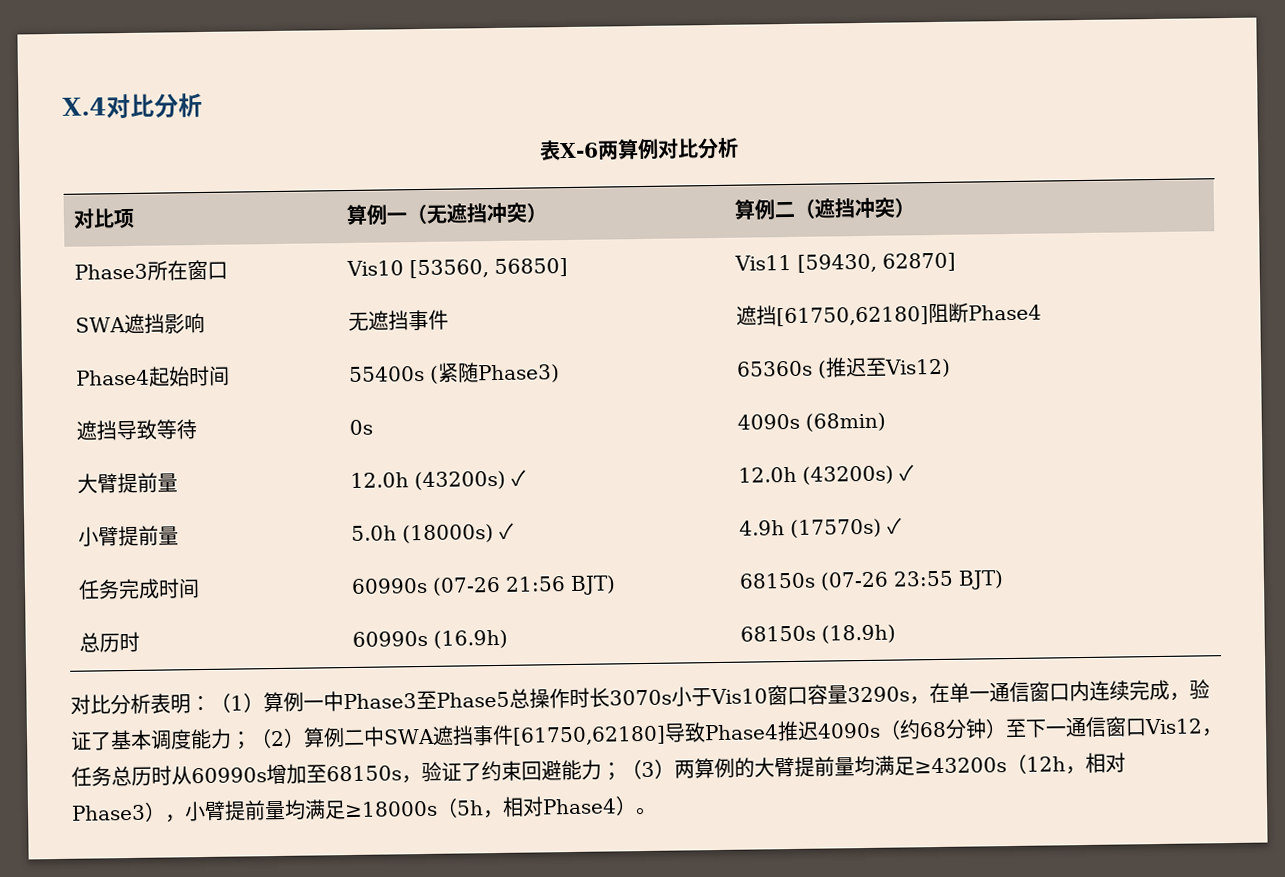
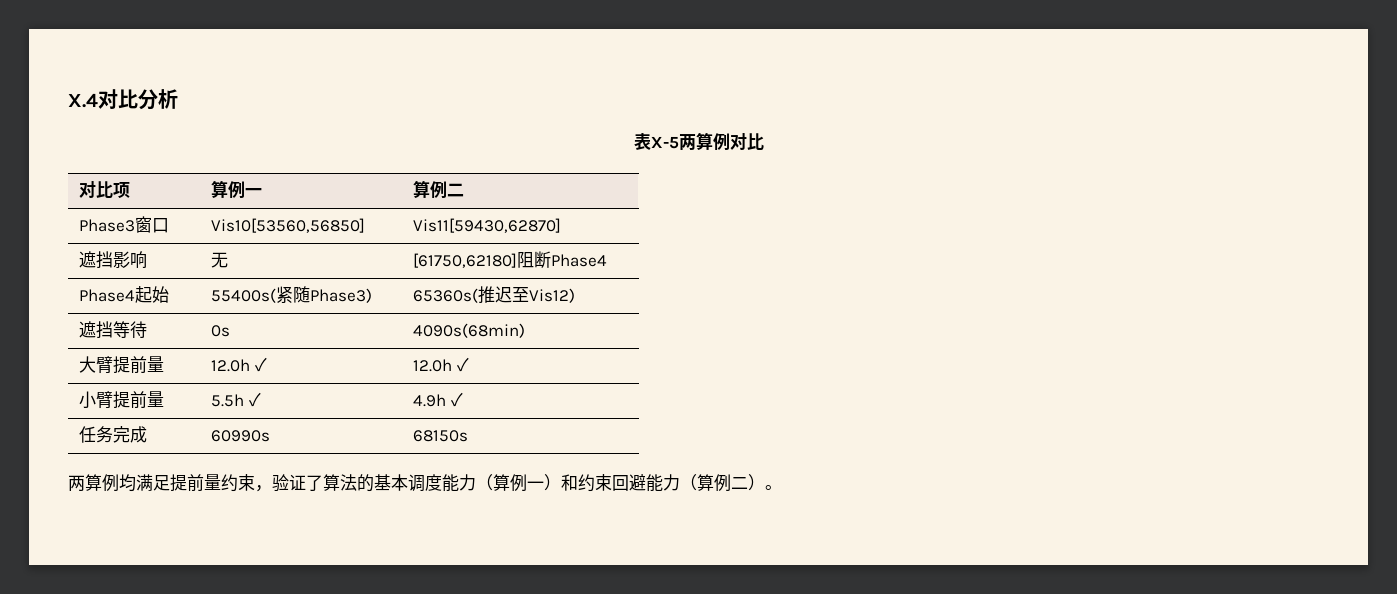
[558,142,599,159] X-6 -> [650,136,679,149] X-5
[696,137,739,160] 分析 -> (764, 141) none
[405,202,548,225] [733,197,916,220] [73,260,188,281] （无遮挡冲突） | 算例二（遮挡冲突） // Phase3所在 -> [413,180,465,198] [79,219,136,232] | 算例二 // Phase3
[345,258,568,279] [733,252,956,273] [74,317,126,333] Vis10 [53560, 56850] | Vis11 [59430, 62870] // SWA -> [211,218,366,233] [413,218,562,233] Vis10[53560,56850] | Vis11[59430,62870] //
[367,309,449,331] [735,305,777,326] 遮挡事件 | 遮挡 -> (229, 260) |
[187,365,230,387] [347,365,439,384] 时间 | 55400s ( -> [211,288,277,303] | 55400s(
[735,360,827,379] 65360s ( -> [413,288,479,303] 65360s(
[115,419,157,441] 导致 -> (114, 330) none
[736,412,886,432] 4090s (68min) -> [413,323,526,338] 4090s(68min)
[413,470,506,491] (43200s) -> (251, 365) none
[801,465,894,485] (43200s) -> (453, 365) none
[350,524,494,544] 5.0h (18000s) -> [211,394,245,407] 5.5h
[789,518,882,539] (17570s) -> (447, 400) none
[157,578,200,599] [350,575,616,596] [738,570,1004,591] [78,631,140,653] [351,629,508,649] [739,624,896,644] [70,679,1210,715] [70,730,112,751] 时间 | 60990s (07-26 21:56 BJT) | 68150s (07-26 23:55 BJT) // 总历时 | 60990s (16.9h) | 68150s (18.9h) // 对比分析表明：（1）算例一中Phase3至Phase5总操作时长3070s小于Vis10窗口容量3290s，在单一通信窗口内连续完成，验证了 -> [211,430,271,442] [413,430,469,442] [68,474,374,492] | 60990s | 68150s // 两算例均满足提前量约束，验证了算法的
[230,716,1223,750] [71,752,1126,787] [71,796,617,823] ；（2）算例二中SWA遮挡事件[61750,62180]导致Phase4推迟4090s（约68分钟）至下一通信窗口Vis12，任务总历时从60990s增加至68150s，验证了约束回避能力；（3）两算例的大臂提前量均满足≥43200s（12h，相对Phase3），小臂提前量均满足≥18000s（5h，相对Phase4 -> [476,474,748,492] （算例一）和约束回避能力（算例二

